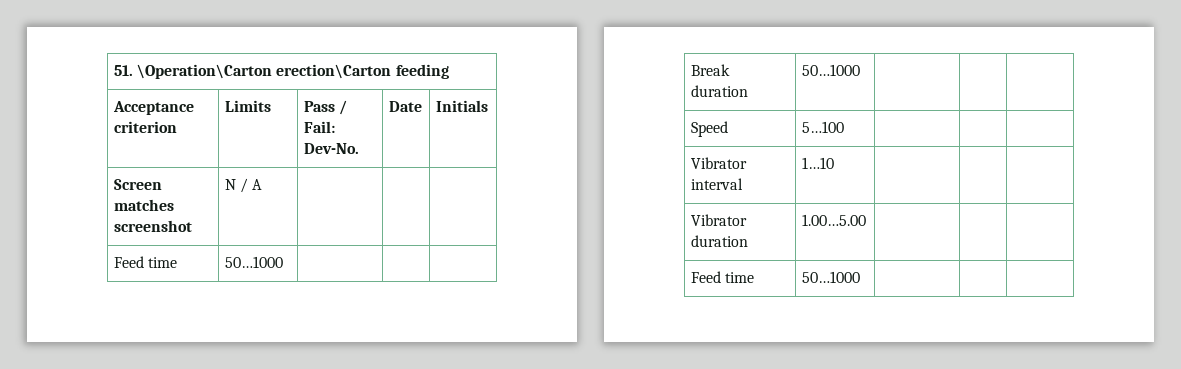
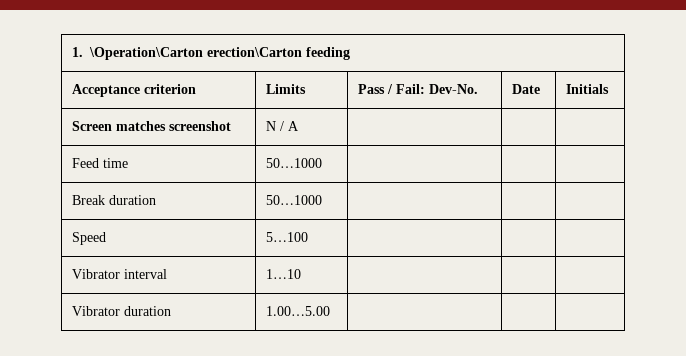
[113,65,133,76] 51. -> [71,47,83,57] 1.
[690,271,754,283] [801,271,860,283] // Feed time | 50…1000 | | | -> (330, 311) none

